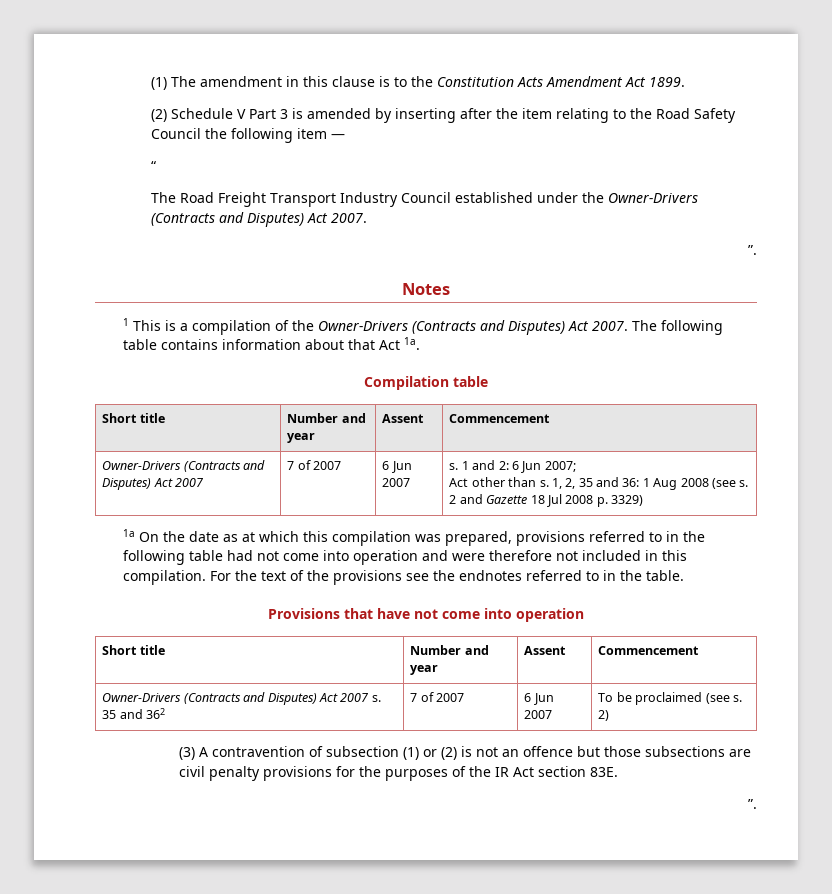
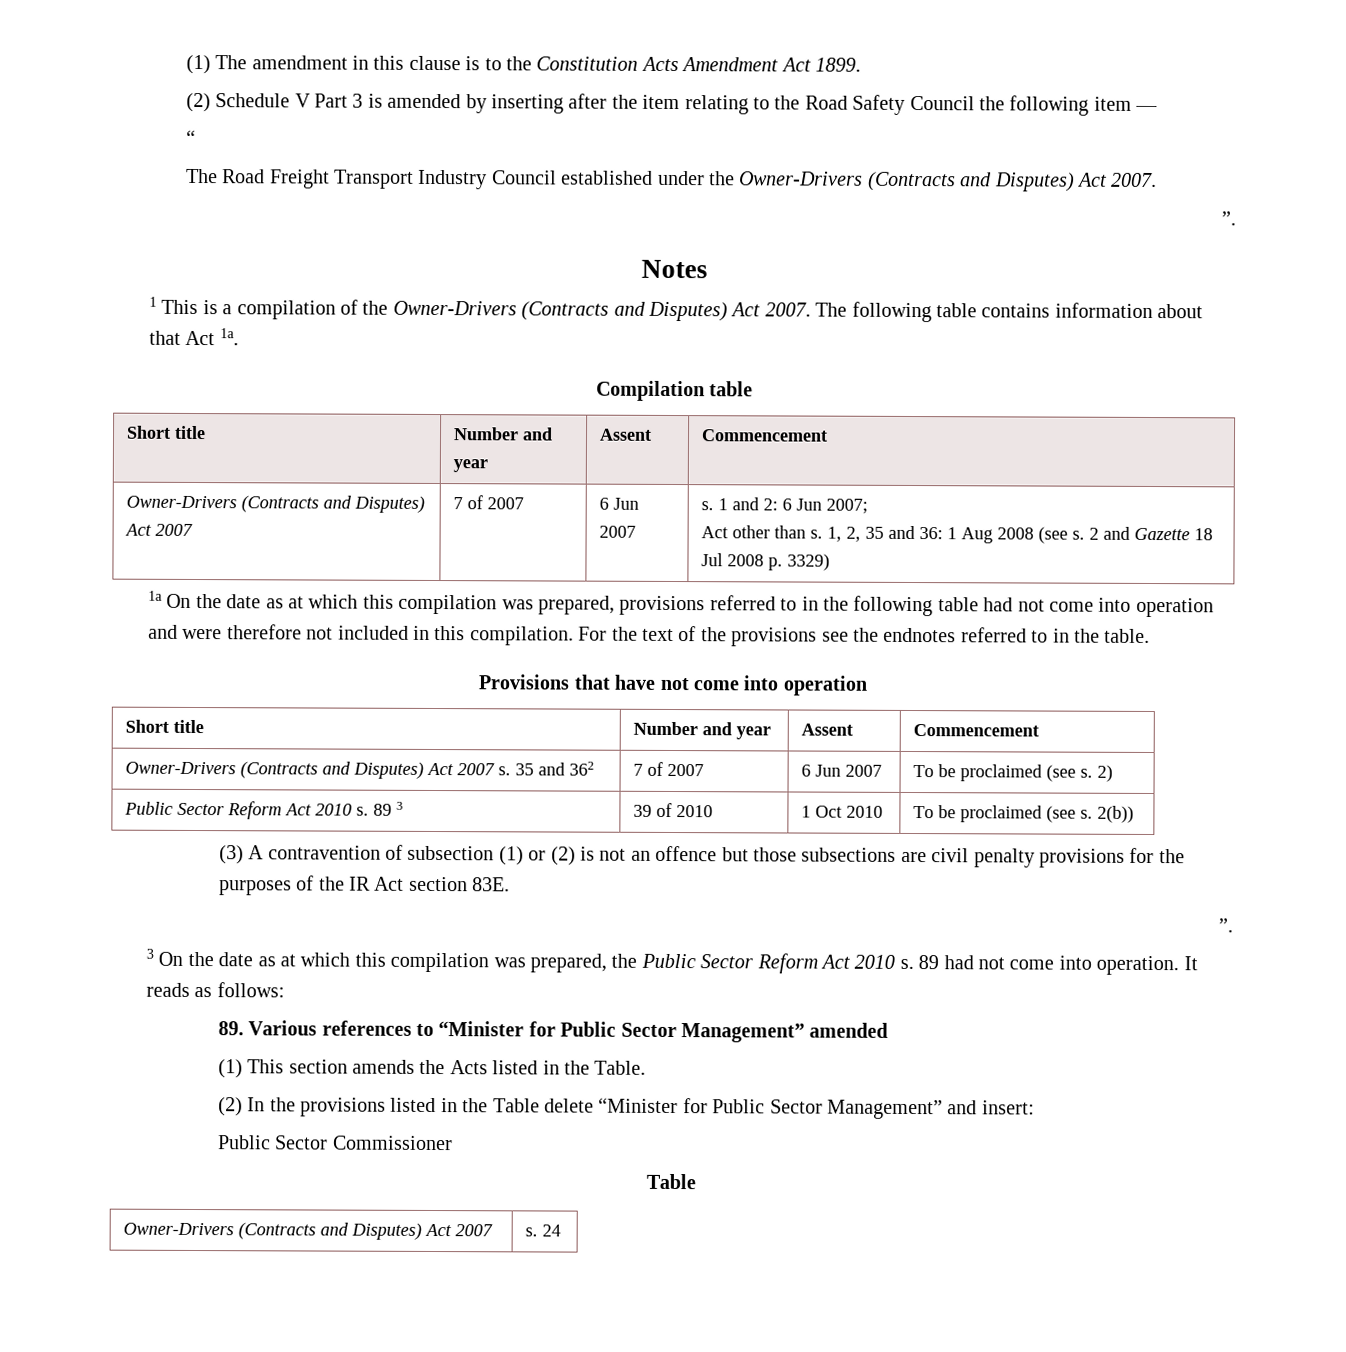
(610, 715) none -> [123,801,403,820] [632,802,713,818] [800,805,883,818] [912,805,1134,823] // Public Sector Reform Act 2010 s. 89 3 | 39 of 2010 | 1 Oct 2010 | To be proclaimed (see s. 2(b))
(757, 804) none -> [145,948,1198,976] [145,982,285,998] [217,1020,889,1043] [217,1059,647,1079] [217,1097,1035,1120] [217,1135,453,1151] [645,1173,696,1190] [122,1222,493,1240] [524,1224,561,1237] // 3 On the date as at which this compilation was prepared, the Public Sector Reform Act 2010 s. 89 had not come into operation. It reads as follows: // 89. Various references to “Minister for Public Sector Management” amended // (1) This section amends the Acts listed in the Table. // (2) In the provisions listed in the Table delete “Minister for Public Sector Management” and insert: // Public Sector Commissioner // Table // Owner-Drivers (Contracts and Disputes) Act 2007 | s. 24

